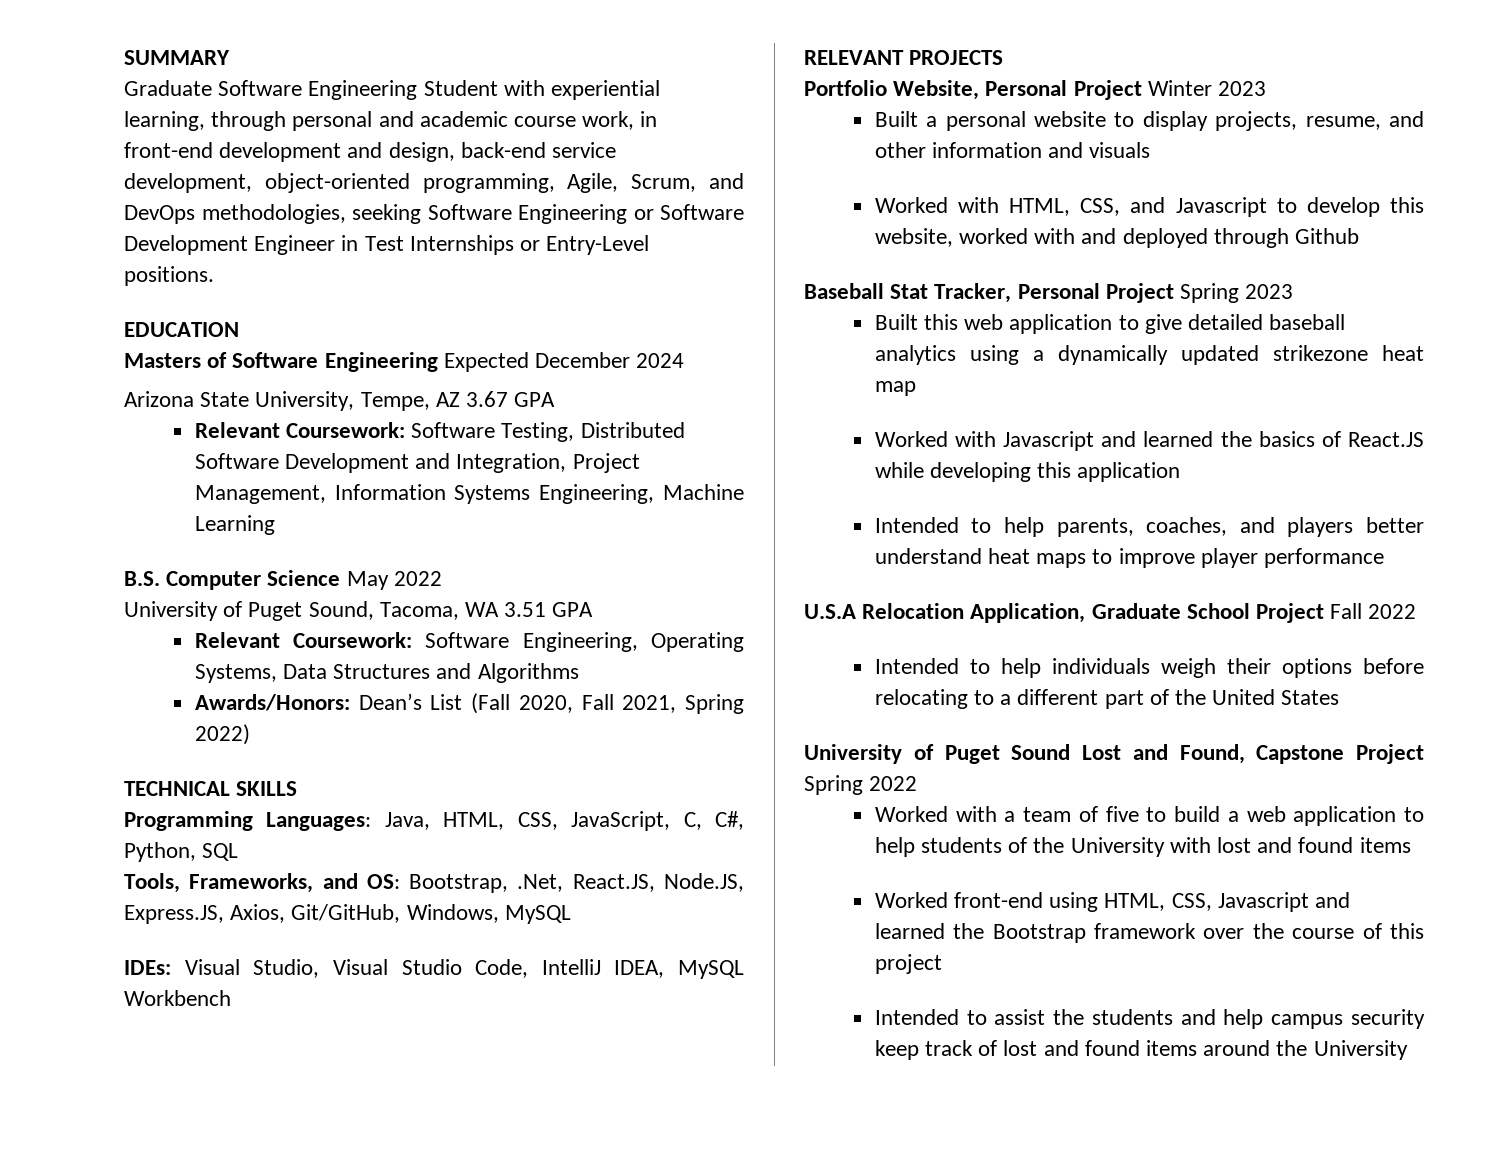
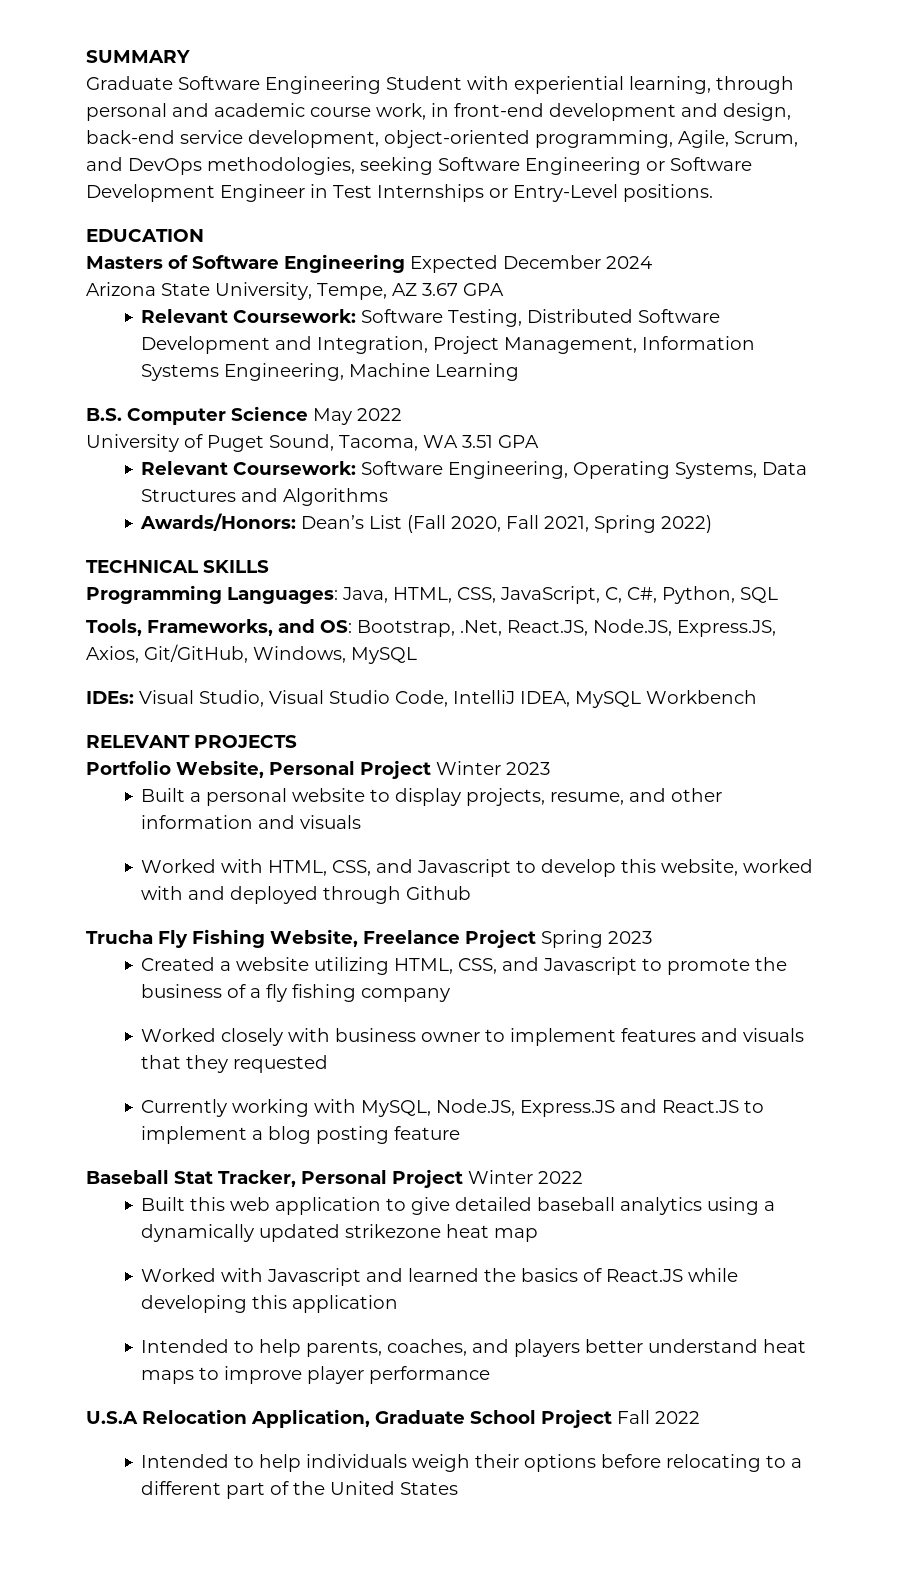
(1360, 236) none -> [86,929,652,948] [141,957,788,975] [141,984,451,1002] [141,1028,805,1046] [141,1055,329,1073] [141,1099,765,1117] [141,1126,461,1144] // Trucha Fly Fishing Website, Freelance Project Spring 2023 // Created a website utilizing HTML, CSS, and Javascript to promote the business of a fly fishing company // Worked closely with business owner to implement features and visuals that they requested // Currently working with MySQL, Node.JS, Express.JS and React.JS to implement a blog posting feature
[1180,283,1294,303] Spring 2023 -> [468,1170,583,1184] Winter 2022
[804,744,1424,764] [804,775,918,795] [874,806,1424,826] [874,837,1411,857] [874,892,1351,912] [874,923,1424,943] [874,954,942,974] [874,1009,1425,1029] [874,1040,1408,1060] // University of Puget Sound Lost and Found, Capstone Project Spring 2022 // Worked with a team of five to build a web application to help students of the University with lost and found items // Worked front-end using HTML, CSS, Javascript and learned the Bootstrap framework over the course of this project // Intended to assist the students and help campus security keep track of lost and found items around the University -> (459, 1488) none

